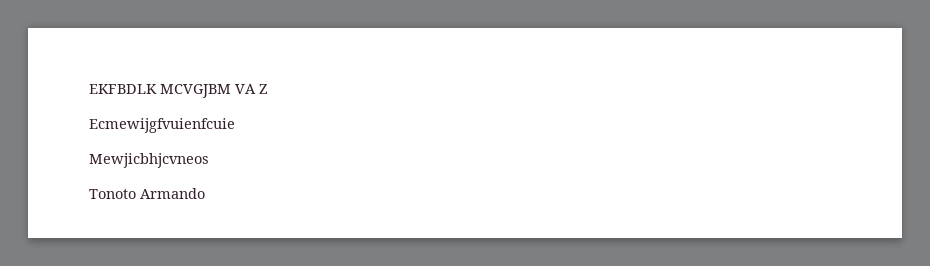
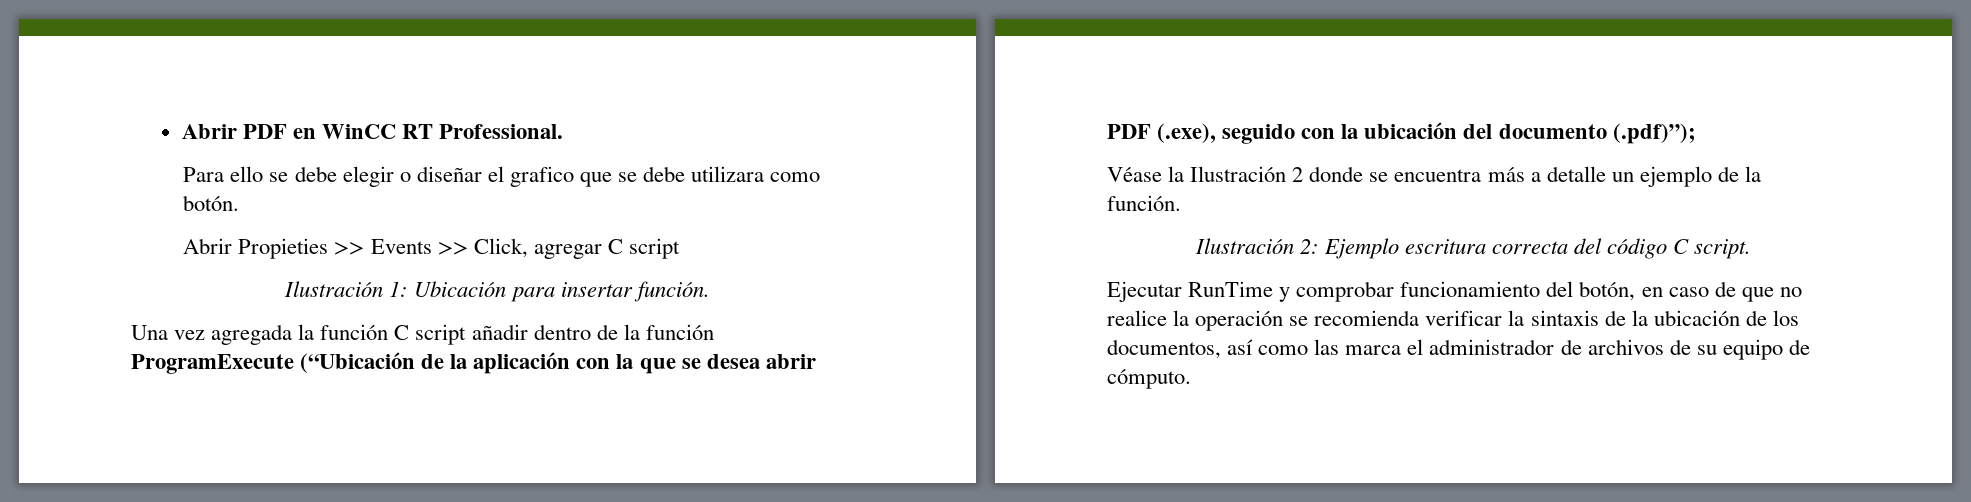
[89,84,268,98] [89,118,235,133] [89,153,209,168] [89,188,205,199] EKFBDLK MCVGJBM VA Z // Ecmewijgfvuienfcuie // Mewjicbhjcvneos // Tonoto Armando -> [181,124,564,139] [183,166,821,187] [183,195,240,211] [183,238,680,259] [284,281,710,302] [131,324,714,345] [131,352,816,374] [1107,122,1696,144] [1107,166,1761,187] [1107,195,1181,211] [1194,238,1752,259] [1107,281,1802,302] [1107,310,1799,331] [1107,339,1810,360] [1107,369,1191,389] Abrir PDF en WinCC RT Professional. // Para ello se debe elegir o diseñar el grafico que se debe utilizara como botón. // Abrir Propieties >> Events >> Click, agregar C script // Ilustración 1: Ubicación para insertar función. // Una vez agregada la función C script añadir dentro de la función ProgramExecute (“Ubicación de la aplicación con la que se desea abrir PDF (.exe), seguido con la ubicación del documento (.pdf)”); // Véase la Ilustración 2 donde se encuentra más a detalle un ejemplo de la función. // Ilustración 2: Ejemplo escritura correcta del código C script. // Ejecutar RunTime y comprobar funcionamiento del botón, en caso de que no realice la operación se recomienda verificar la sintaxis de la ubicación de los documentos, así como las marca el administrador de archivos de su equipo de cómputo.

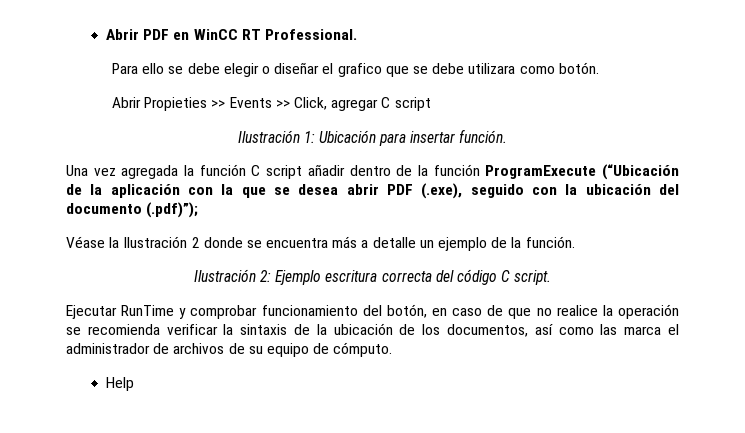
(1191, 379) none -> [106,377,135,391] // Help

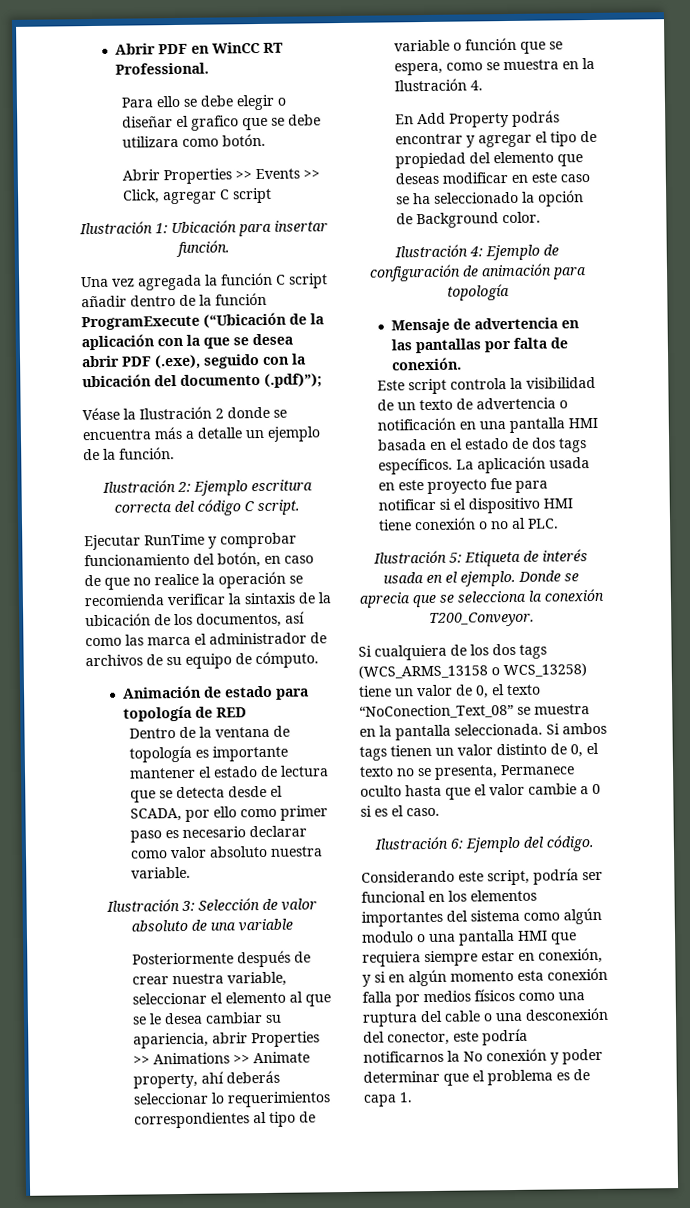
[144,97,208,111] Propieties -> [163,168,233,185] Properties
[106,377,135,391] Help -> [122,685,310,700] [123,705,248,722] [129,725,291,739] [129,745,289,763] [129,765,330,779] [130,785,284,803] [130,805,329,822] [130,825,308,843] [130,845,324,859] [131,866,192,879] [106,898,317,912] [131,918,293,932] [132,950,312,968] [132,971,288,987] [132,991,332,1007] [132,1012,283,1025] [133,1031,321,1049] [133,1051,311,1065] [133,1070,281,1089] [133,1091,332,1108] [134,1111,317,1129] [394,37,564,54] [394,57,596,76] [394,78,484,92] [395,110,561,128] [395,130,598,148] [395,151,584,169] [395,171,591,185] [396,190,585,207] [396,211,542,229] [394,244,559,261] [369,263,587,282] [447,283,510,301] [391,317,580,334] [391,337,569,354] [392,357,463,371] [376,376,596,395] [376,397,568,411] [376,417,598,434] [377,437,587,453] [377,456,590,475] [377,477,548,495] [377,497,573,514] [377,517,559,531] [373,549,588,567] [383,570,579,587] [359,588,604,608] [429,611,535,627] [358,643,547,661] [358,663,587,679] [358,684,541,699] [359,703,590,719] [359,722,607,741] [359,742,599,761] [359,764,575,780] [360,783,601,800] [360,805,440,817] [373,835,594,853] [361,868,603,886] [361,889,537,903] [361,907,602,927] [361,929,577,946] [362,947,603,967] [362,967,608,987] [362,988,585,1007] [362,1007,609,1027] [363,1028,528,1046] [363,1048,603,1065] [363,1069,590,1086] [363,1092,413,1107] Animación de estado para topología de RED // Dentro de la ventana de topología es importante mantener el estado de lectura que se detecta desde el SCADA, por ello como primer paso es necesario declarar como valor absoluto nuestra variable. // Ilustración 3: Selección de valor absoluto de una variable // Posteriormente después de crear nuestra variable, seleccionar el elemento al que se le desea cambiar su apariencia, abrir Properties >> Animations >> Animate property, ahí deberás seleccionar lo requerimientos correspondientes al tipo de variable o función que se espera, como se muestra en la Ilustración 4. // En Add Property podrás encontrar y agregar el tipo de propiedad del elemento que deseas modificar en este caso se ha seleccionado la opción de Background color. // Ilustración 4: Ejemplo de configuración de animación para topología // Mensaje de advertencia en las pantallas por falta de conexión. // Este script controla la visibilidad de un texto de advertencia o notificación en una pantalla HMI basada en el estado de dos tags específicos. La aplicación usada en este proyecto fue para notificar si el dispositivo HMI tiene conexión o no al PLC. // Ilustración 5: Etiqueta de interés usada en el ejemplo. Donde se aprecia que se selecciona la conexión T200_Conveyor. // Si cualquiera de los dos tags (WCS_ARMS_13158 o WCS_13258) tiene un valor de 0, el texto “NoConection_Text_08” se muestra en la pantalla seleccionada. Si ambos tags tienen un valor distinto de 0, el texto no se presenta, Permanece oculto hasta que el valor cambie a 0 si es el caso. // Ilustración 6: Ejemplo del código. // Considerando este script, podría ser funcional en los elementos importantes del sistema como algún modulo o una pantalla HMI que requiera siempre estar en conexión, y si en algún momento esta conexión falla por medios físicos como una ruptura del cable o una desconexión del conector, este podría notificarnos la No conexión y poder determinar que el problema es de capa 1.

